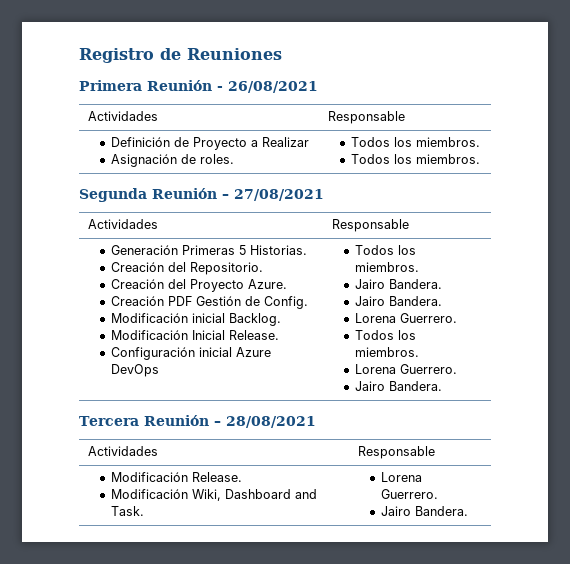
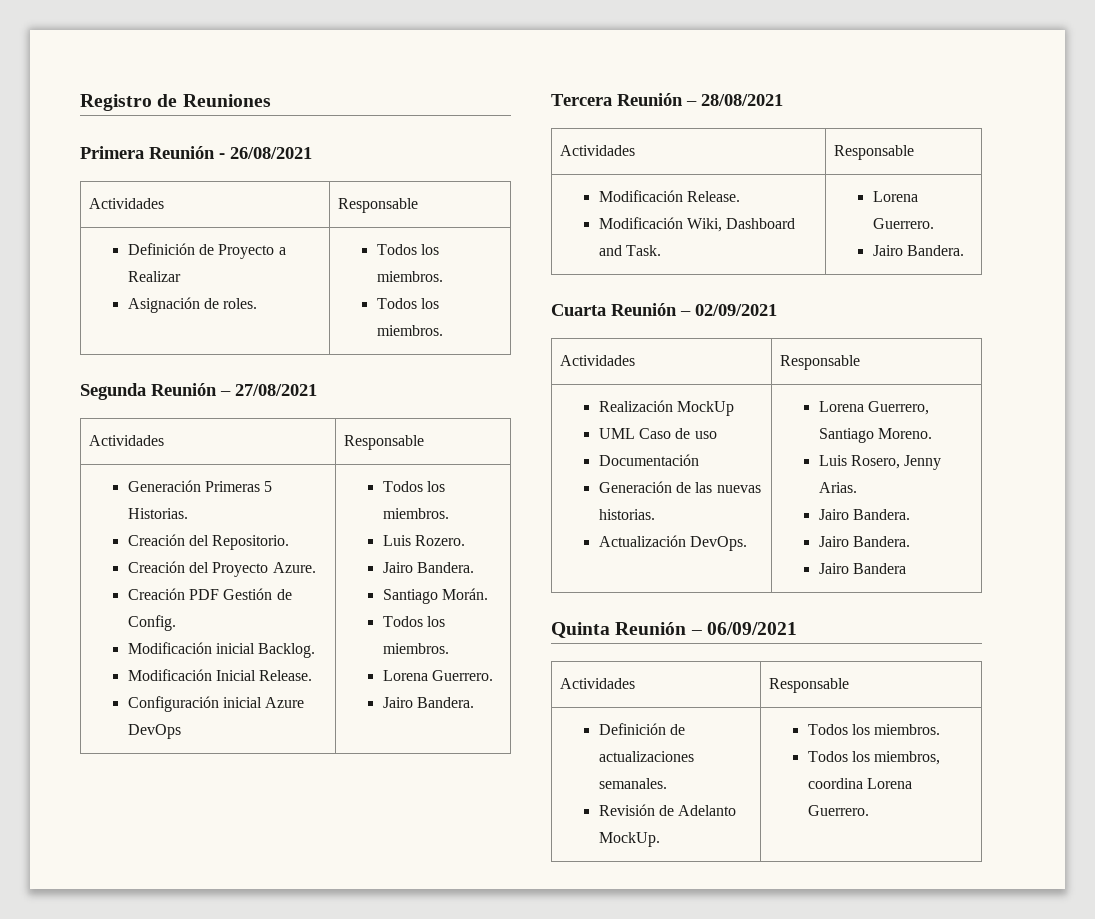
[354,279,442,289] [354,296,442,306] [354,313,457,323] Jairo Bandera. // Jairo Bandera. // Lorena Guerrero. -> [382,535,466,546] [382,562,475,573] [382,588,489,604] Luis Rozero. // Jairo Bandera. // Santiago Morán.
(468, 511) none -> [551,303,777,316] [560,355,636,366] [780,355,861,370] [598,400,735,416] [598,428,717,439] [598,454,699,466] [598,481,761,493] [598,509,655,520] [598,535,748,551] [818,401,930,415] [818,428,933,443] [818,455,942,470] [818,482,857,493] [818,509,911,520] [818,536,911,547] [818,563,907,574] [551,622,797,638] [560,678,636,689] [769,678,850,693] [598,723,686,735] [598,751,694,762] [598,778,667,789] [598,804,737,816] [598,832,660,847] [807,724,941,735] [807,751,941,765] [807,778,913,789] [807,805,869,816] // Cuarta Reunión – 02/09/2021 // Actividades | Responsable // Realización MockUp // UML Caso de uso // Documentación // Generación de las nuevas historias. // Actualización DevOps. | Lorena Guerrero, Santiago Moreno. // Luis Rosero, Jenny Arias. // Jairo Bandera. // Jairo Bandera. // Jairo Bandera // Quinta Reunión – 06/09/2021 // Actividades | Responsable // Definición de actualizaciones semanales. // Revisión de Adelanto MockUp. | Todos los miembros. // Todos los miembros, coordina Lorena Guerrero.

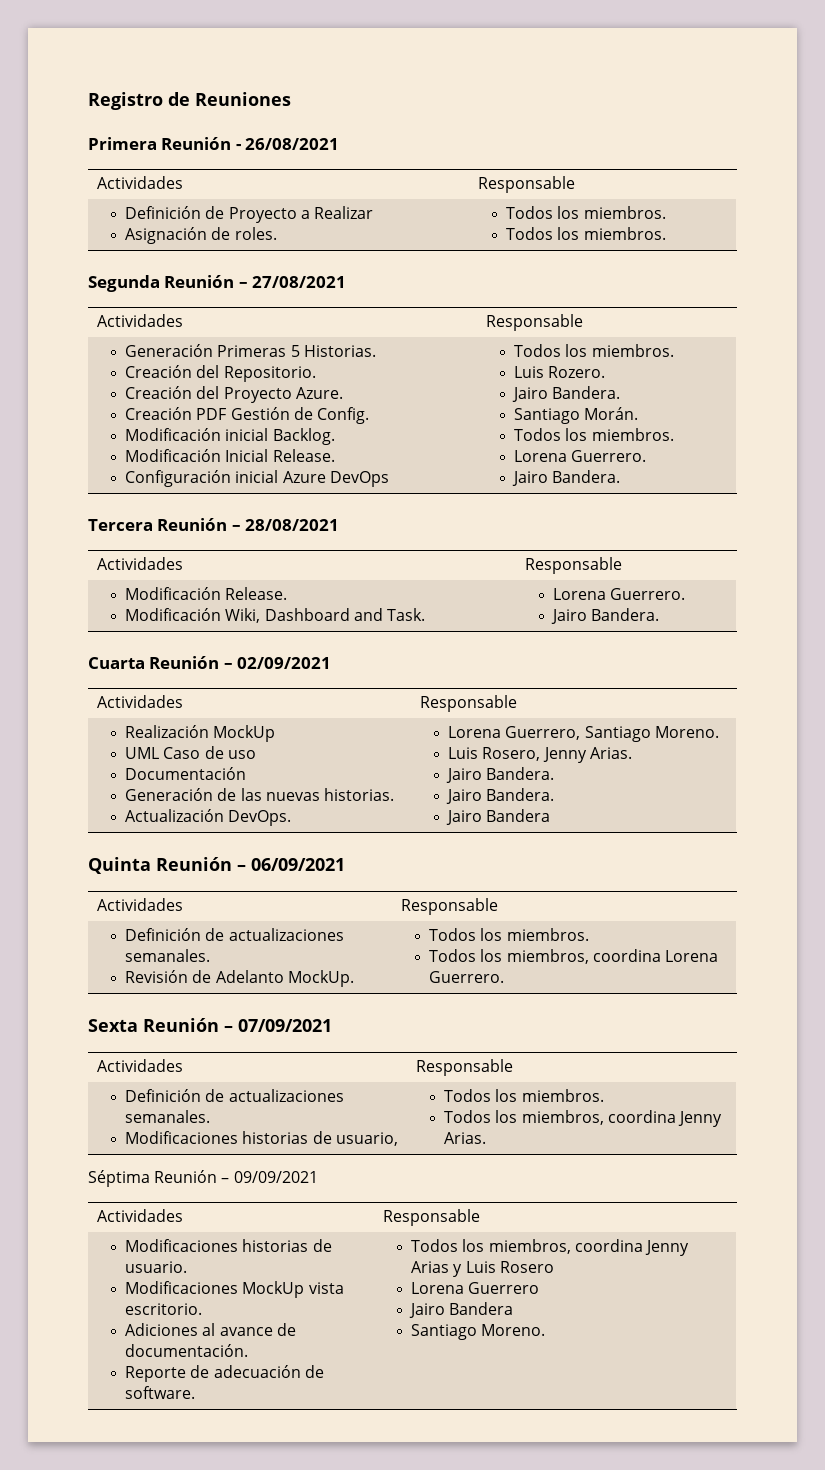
(869, 810) none -> [88,1018,332,1032] [97,1059,184,1072] [416,1059,514,1076] [125,1089,344,1102] [125,1110,211,1123] [125,1131,398,1146] [444,1089,604,1102] [444,1110,722,1127] [444,1132,487,1144] [88,1170,318,1187] [97,1209,184,1222] [383,1209,481,1226] [125,1239,332,1252] [125,1261,188,1273] [125,1281,344,1298] [125,1303,203,1315] [125,1323,296,1336] [125,1344,249,1357] [125,1365,324,1382] [125,1386,196,1399] [411,1239,689,1256] [411,1261,554,1277] [411,1282,540,1294] [409,1302,514,1318] [411,1324,546,1340] // Sexta Reunión – 07/09/2021 // Actividades | Responsable // Definición de actualizaciones semanales. // Modificaciones historias de usuario, | Todos los miembros. // Todos los miembros, coordina Jenny Arias. // Séptima Reunión – 09/09/2021 // Actividades | Responsable // Modificaciones historias de usuario. // Modificaciones MockUp vista escritorio. // Adiciones al avance de documentación. // Reporte de adecuación de software. | Todos los miembros, coordina Jenny Arias y Luis Rosero // Lorena Guerrero // Jairo Bandera // Santiago Moreno.

